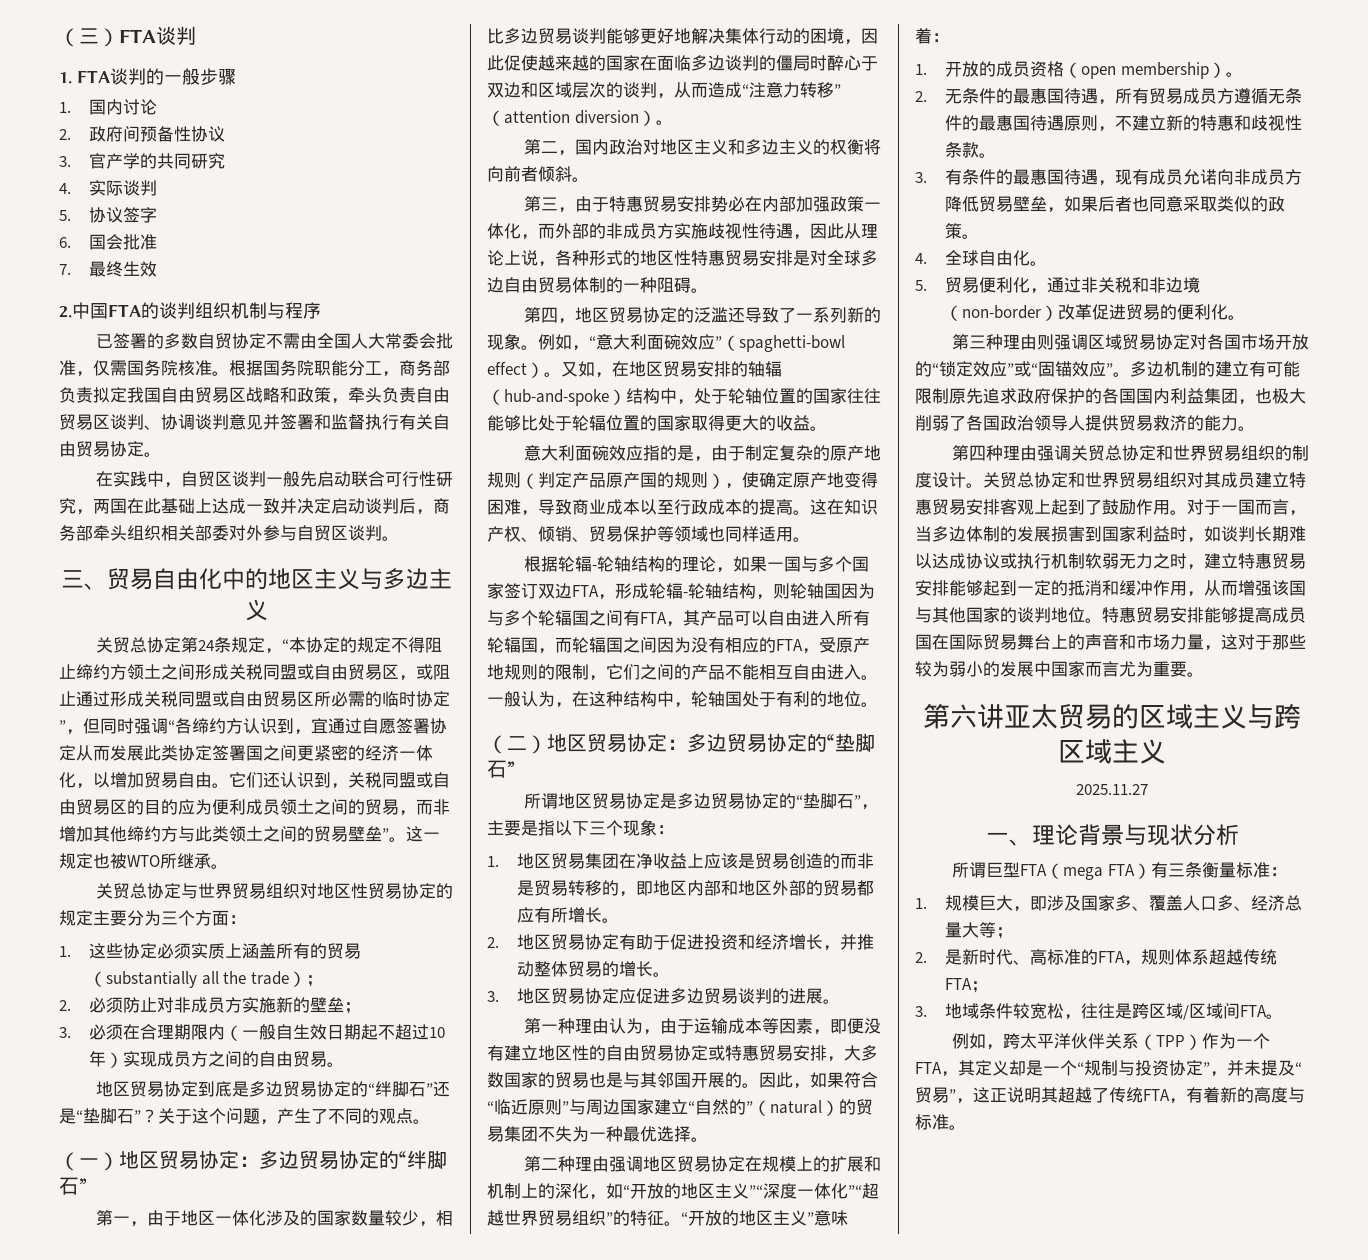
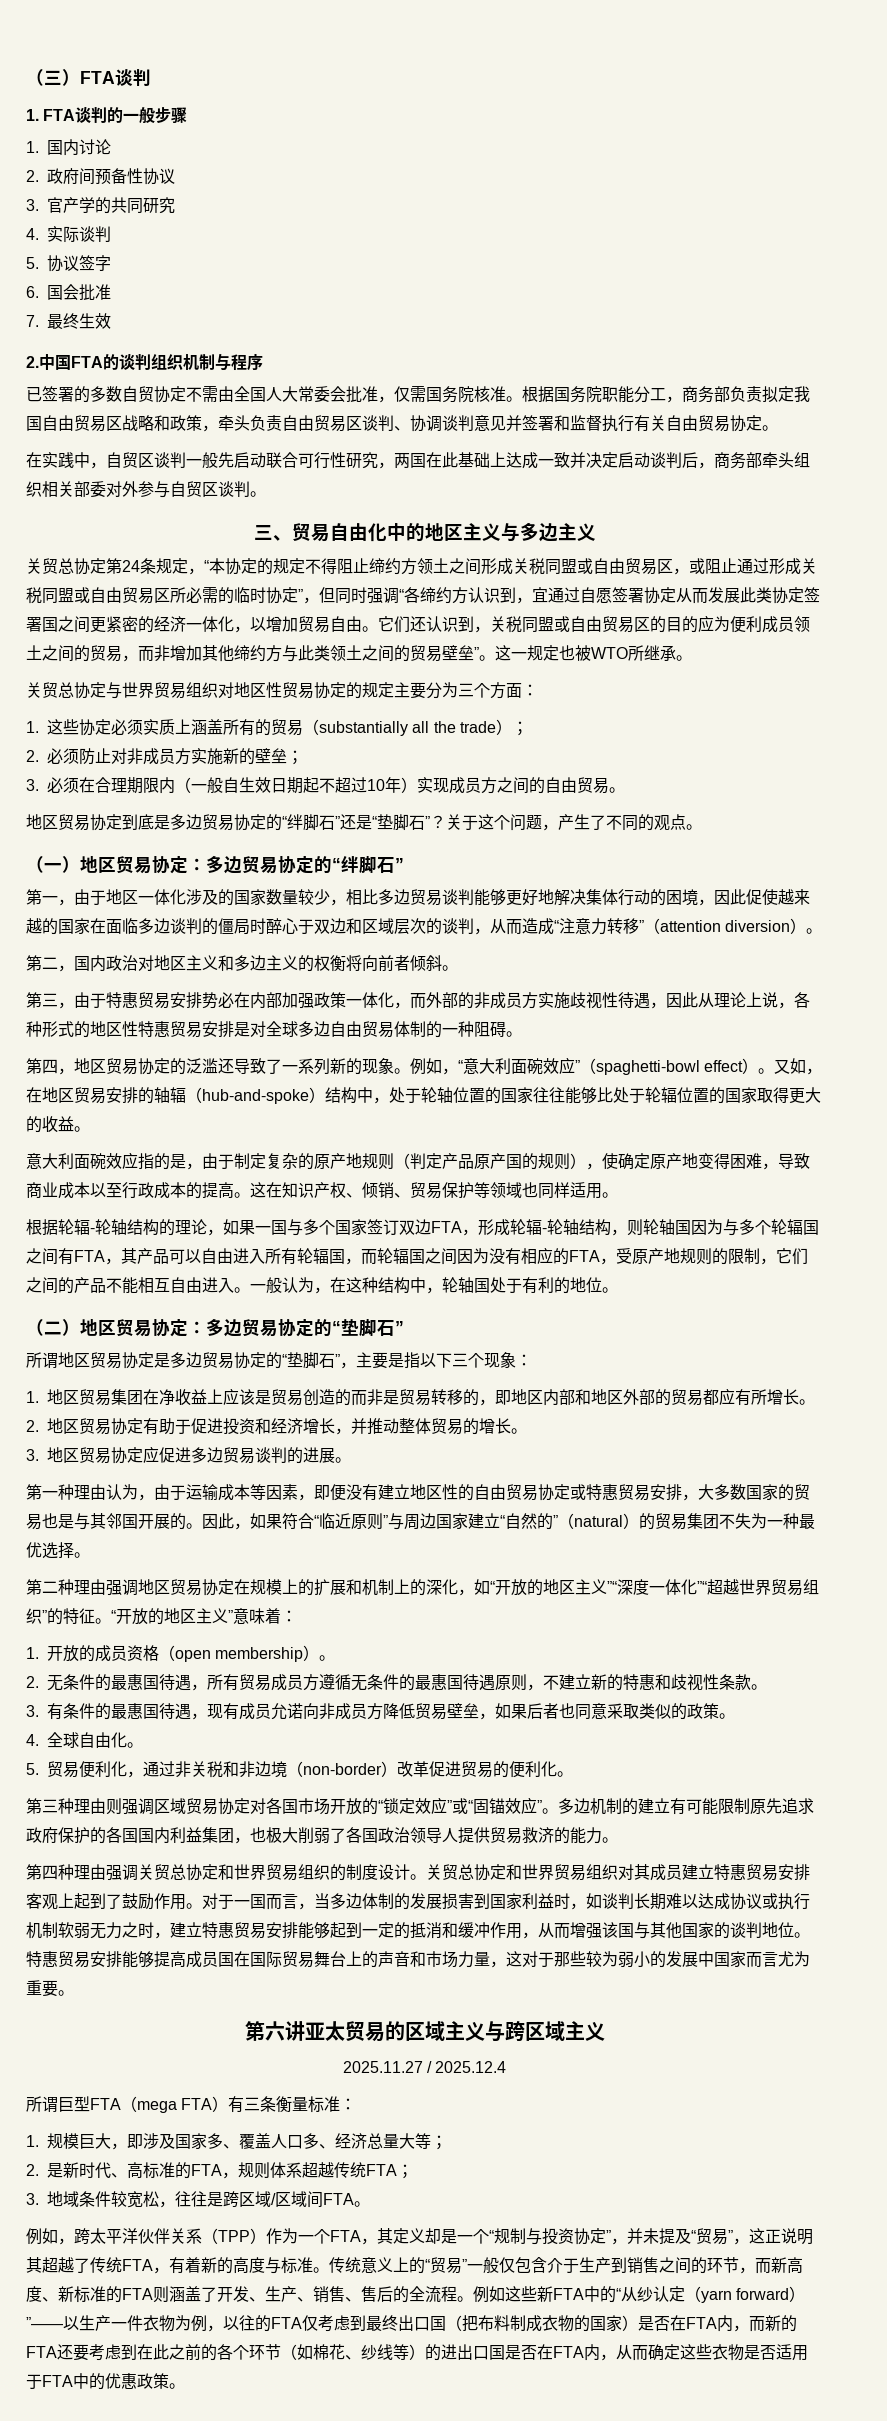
[985,824,1239,846] // 一、理论背景与现状分析 -> [427,2061,507,2073] / 2025.12.4
(966, 1127) none -> [329,2257,803,2274] [26,2286,806,2303] [26,2315,797,2332] [26,2344,808,2361] [26,2373,185,2390] 传统意义上的“贸易”一般仅包含介于生产到销售之间的环节，而新高度、新标准的FTA则涵盖了开发、生产、销售、售后的全流程。例如这些新FTA中的“从纱认定（yarn forward）”——以生产一件衣物为例，以往的FTA仅考虑到最终出口国（把布料制成衣物的国家）是否在FTA内，而新的FTA还要考虑到在此之前的各个环节（如棉花、纱线等）的进出口国是否在FTA内，从而确定这些衣物是否适用于FTA中的优惠政策。

